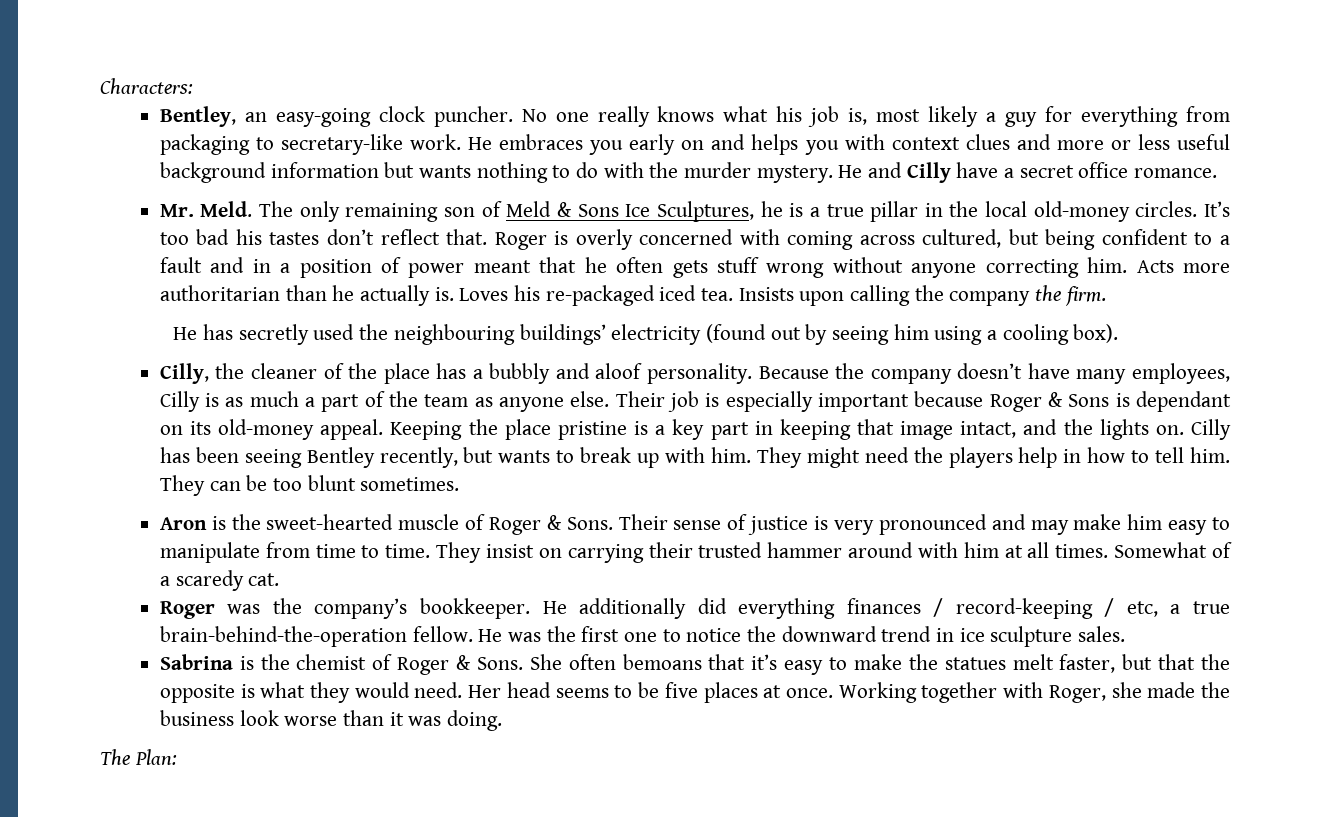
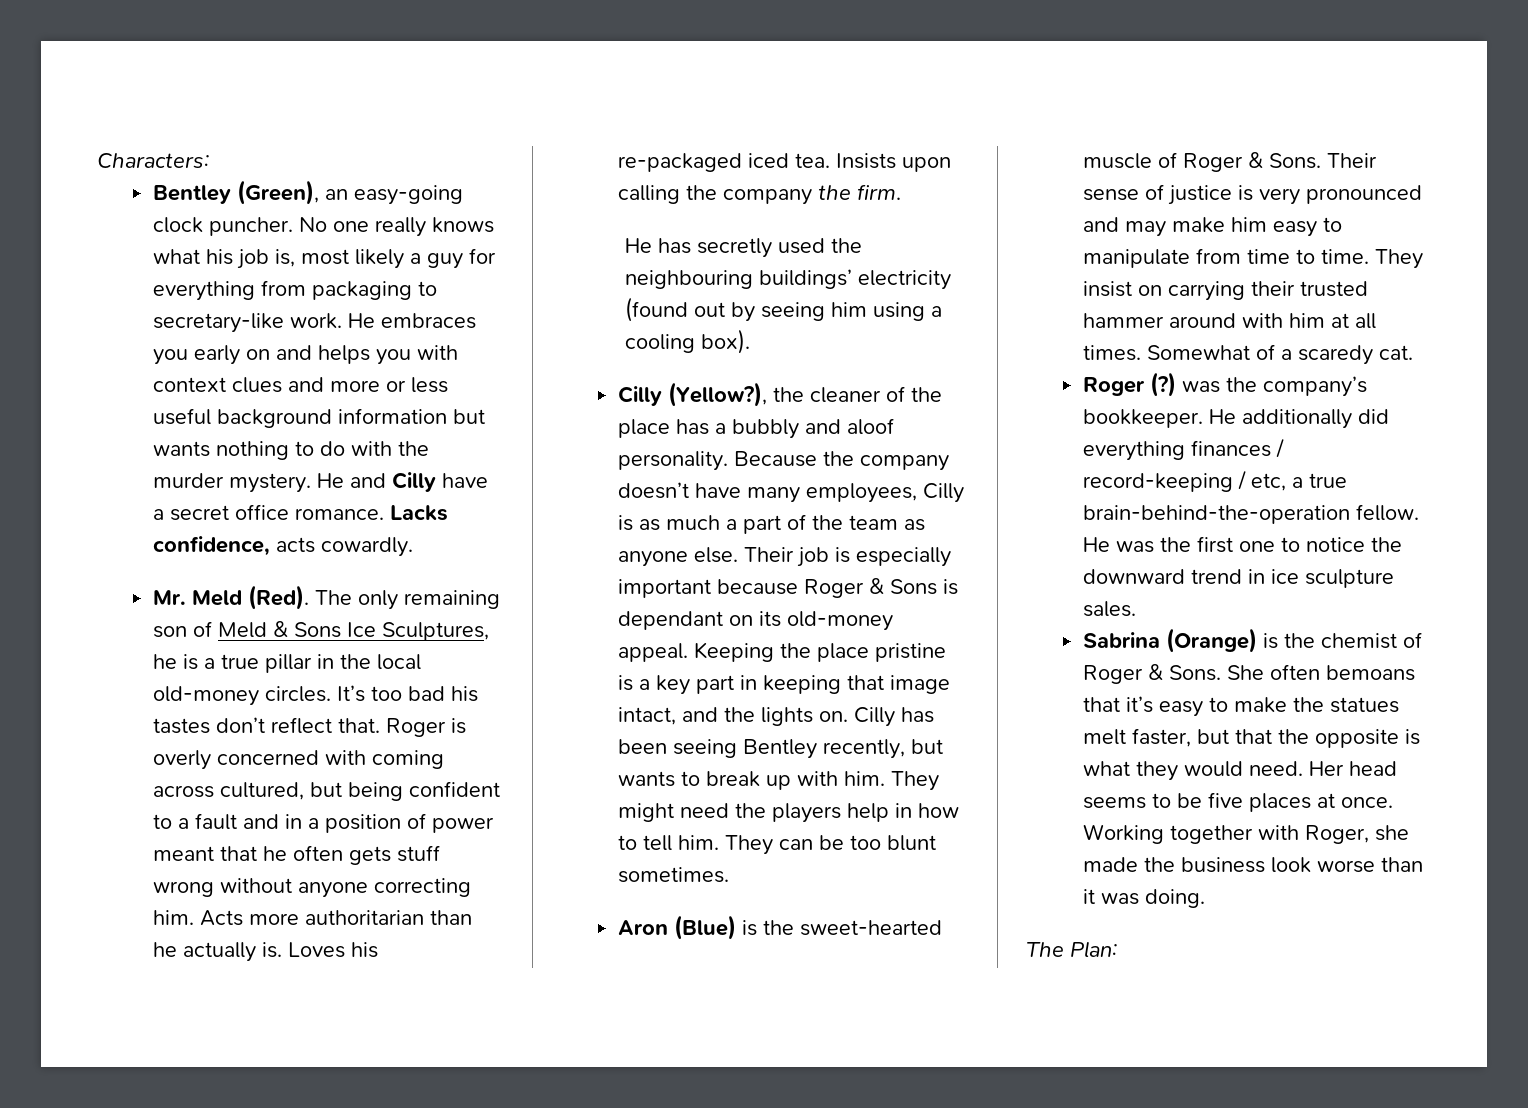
[159,106,236,127] Bentley, -> [152,180,319,205] Bentley (Green),
(1217, 173) none -> [389,505,448,521] [152,536,413,557] Lacks confidence, acts cowardly.
[200,201,253,217] Meld. -> [191,585,309,610] Meld (Red).
[159,363,209,384] Cilly, -> [617,382,767,407] Cilly (Yellow?),
(207, 523) none -> [673,915,736,940] (Blue)
(215, 610) none -> [1149,372,1176,397] (?)
(233, 662) none -> [1165,628,1257,653] (Orange)

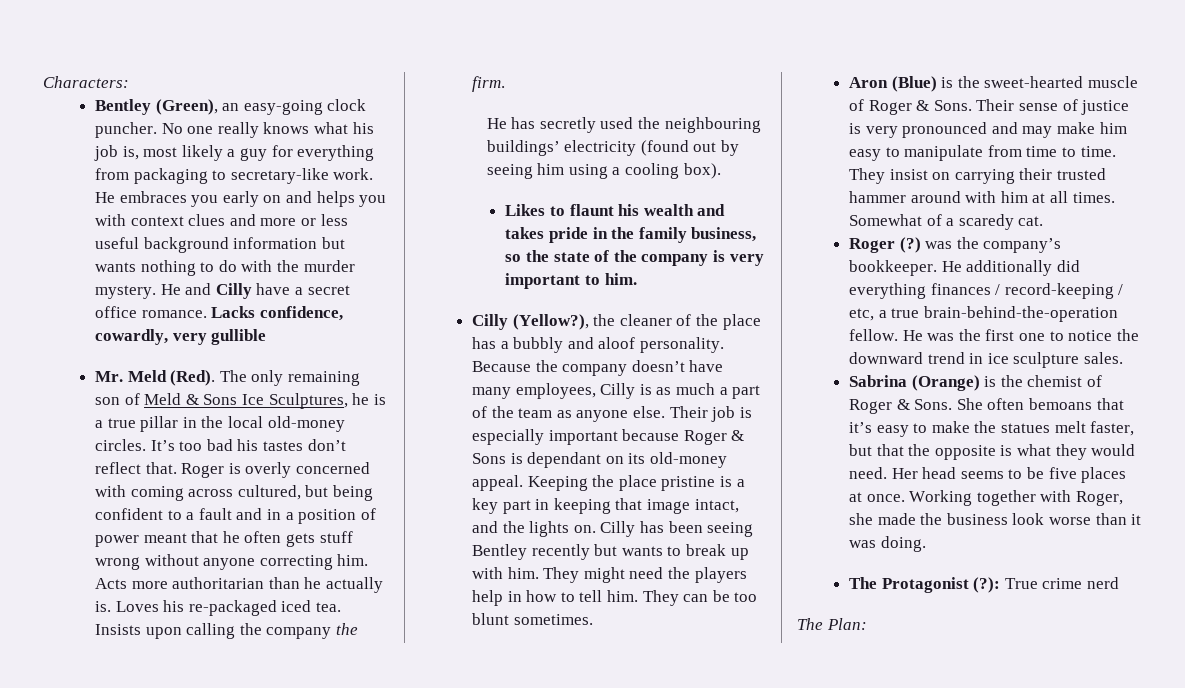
[275,537,413,557] acts cowardly. -> [95,329,267,345] cowardly, very gullible
(751, 341) none -> [505,204,726,216] [505,227,757,243] [505,250,764,266] [505,273,637,289] // Likes to flaunt his wealth and takes pride in the family business, so the state of the company is very important to him.
[822,739,905,759] recently, -> [531,544,590,560] recently
(1205, 898) none -> [849,577,1119,593] // The Protagonist (?): True crime nerd

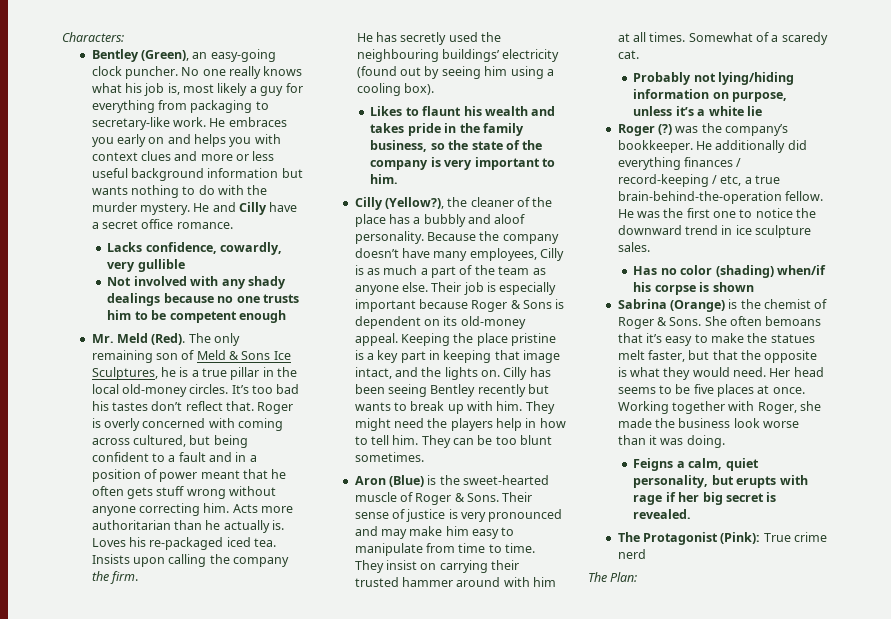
(207, 314) none -> (233, 225) //
(267, 337) none -> [107,276,286,289] [107,293,299,306] [107,310,286,323] // Not involved with any shady dealings because no one trusts him to be competent enough
[527,452,602,468] dependant -> [354,316,421,329] dependent
(1044, 221) none -> [633,72,795,85] [633,89,788,102] [633,106,762,116] // Probably not lying/hiding information on purpose, unless it’s a white lie
(1123, 358) none -> [633,265,826,278] [633,282,754,295] // Has no color (shading) when/if his corpse is shown
(926, 544) none -> [633,458,759,471] [633,475,808,488] [633,492,777,505] [633,509,692,519] // Feigns a calm, quiet personality, but erupts with rage if her big secret is revealed.
[973,577,1001,593] (?): -> [720,532,761,544] (Pink):

